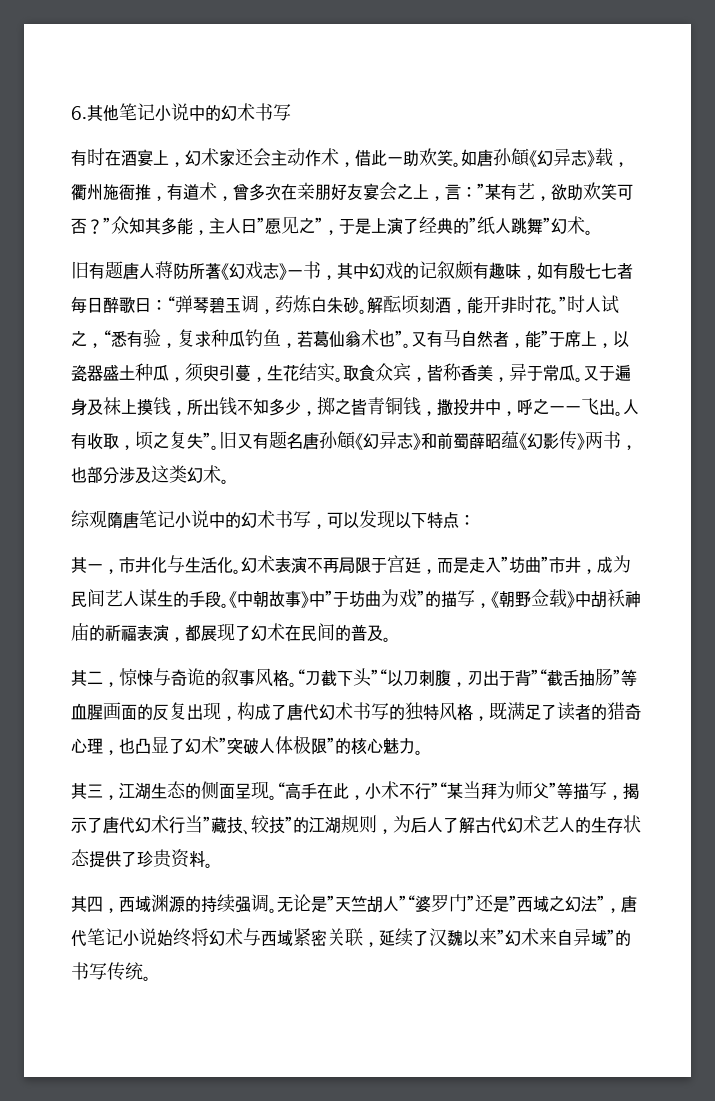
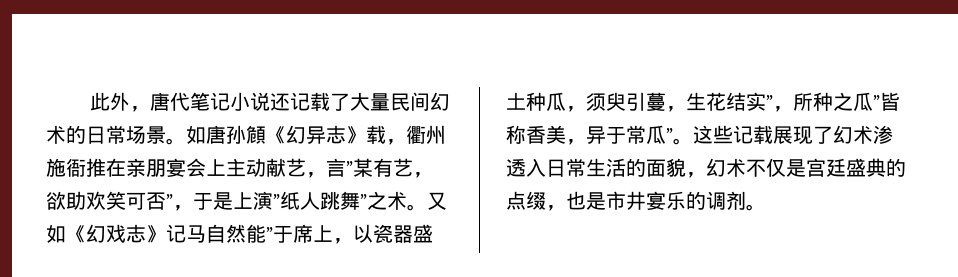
[71,103,291,121] [71,148,453,167] 6.其他笔记小说中的幻术书写 // 有时在酒宴上，幻术家还会主动作术，借此一助欢笑 -> [90,92,451,112] [46,125,166,144] 此外，唐代笔记小说还记载了大量民间幻术的日常场景
[151,182,477,201] ，有道术，曾多次在亲朋好友宴会之上，言： -> [106,158,346,178] 在亲朋宴会上主动献艺，言
[87,216,315,235] ？”众知其多能，主人曰”愿见之 -> (166, 201) none
[403,216,469,234] 了经典的 -> (273, 200) none
[551,216,593,235] [71,260,633,280] [71,295,619,314] [71,329,525,348] 幻术。 // 旧有题唐人蒋防所著《幻戏志》一书，其中幻戏的记叙颇有趣味，如有殷七七者每日醉歌曰：“弹琴碧玉调，药炼白朱砂。解酝顷刻酒，能开非时花。”时人试之，“悉有验，复求种瓜钓鱼，若葛仙翁术也”。又有马自然者， -> [367,191,447,211] [46,224,246,243] 之术。又如《幻戏志》记马自然
[335,363,427,382] 。取食众宾， -> [766,92,880,112] ”，所种之瓜”
[575,364,631,382] [71,396,639,416] [71,431,637,450] [71,465,229,484] [71,510,475,529] [71,555,631,574] [71,589,641,608] [71,623,391,642] [71,668,637,687] [71,702,641,721] [71,735,423,755] [71,781,639,800] [71,815,641,835] [71,849,213,868] [71,894,637,913] [71,928,631,947] [71,962,143,981] 。又于遍身及袜上摸钱，所出钱不知多少，掷之皆青铜钱，撒投井中，呼之一一飞出。人有收取，顷之复失”。旧又有题名唐孙頠《幻异志》和前蜀薛昭蕴《幻影传》两书，也部分涉及这类幻术。 // 综观隋唐笔记小说中的幻术书写，可以发现以下特点： // 其一，市井化与生活化。幻术表演不再局限于宫廷，而是走入”坊曲”市井，成为民间艺人谋生的手段。《中朝故事》中”于坊曲为戏”的描写，《朝野佥载》中胡袄神庙的祈福表演，都展现了幻术在民间的普及。 // 其二，惊悚与奇诡的叙事风格。“刀截下头”“以刀刺腹，刃出于背”“截舌抽肠”等血腥画面的反复出现，构成了唐代幻术书写的独特风格，既满足了读者的猎奇心理，也凸显了幻术”突破人体极限”的核心魅力。 // 其三，江湖生态的侧面呈现。“高手在此，小术不行”“某当拜为师父”等描写，揭示了唐代幻术行当”藏技、较技”的江湖规则，为后人了解古代幻术艺人的生存状态提供了珍贵资料。 // 其四，西域渊源的持续强调。无论是”天竺胡人”“婆罗门”还是”西域之幻法”，唐代笔记小说始终将幻术与西域紧密关联，延续了汉魏以来”幻术来自异域”的书写传统 -> [666,125,893,145] [506,158,906,178] [506,191,746,211] ”。这些记载展现了幻术渗透入日常生活的面貌，幻术不仅是宫廷盛典的点缀，也是市井宴乐的调剂

